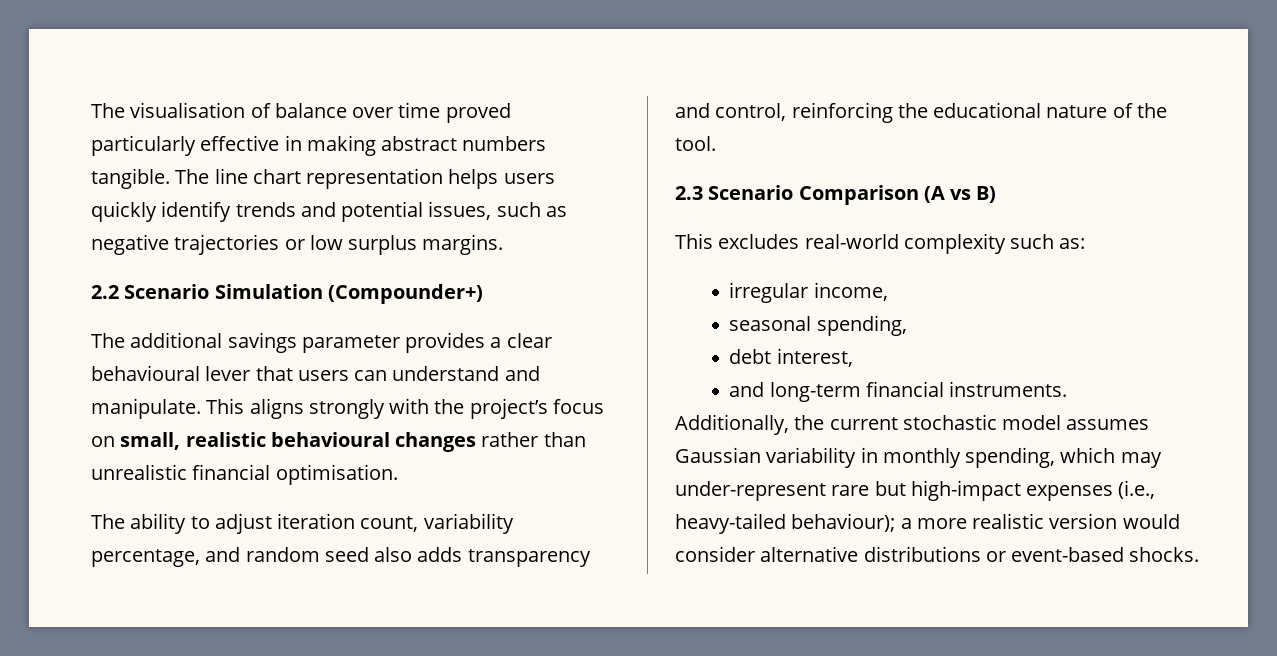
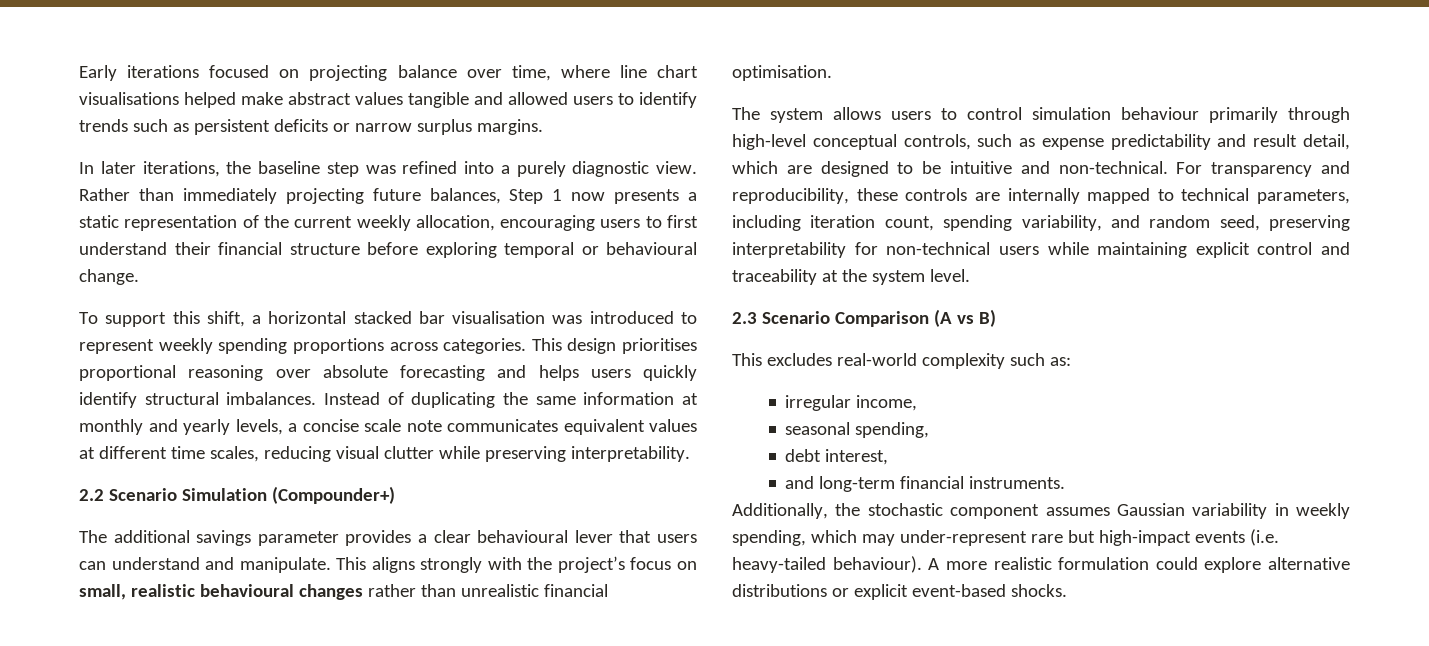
[91,102,511,123] [91,135,547,156] [91,168,555,189] [91,201,567,222] [91,234,504,255] The visualisation of balance over time proved particularly effective in making abstract numbers tangible. The line chart representation helps users quickly identify trends and potential issues, such as negative trajectories or low surplus margins. -> [79,65,699,81] [79,92,697,108] [79,119,543,135] [79,161,697,177] [79,188,697,204] [79,215,698,231] [79,242,697,258] [79,269,139,285] [79,311,697,327] [79,338,697,354] [79,365,697,381] [79,392,699,408] [79,419,697,435] [79,446,690,462] Early iterations focused on projecting balance over time, where line chart visualisations helped make abstract values tangible and allowed users to identify trends such as persistent deficits or narrow surplus margins. // In later iterations, the baseline step was refined into a purely diagnostic view. Rather than immediately projecting future balances, Step 1 now presents a static representation of the current weekly allocation, encouraging users to first understand their financial structure before exploring temporal or behavioural change. // To support this shift, a horizontal stacked bar visualisation was introduced to represent weekly spending proportions across categories. This design prioritises proportional reasoning over absolute forecasting and helps users quickly identify structural imbalances. Instead of duplicating the same information at monthly and yearly levels, a concise scale note communicates equivalent values at different time scales, reducing visual clutter while preserving interpretability.
[130,513,514,534] [91,547,591,567] [675,102,1167,123] [675,136,716,151] ability to adjust iteration count, variability percentage, and random seed also adds transparency and control, reinforcing the educational nature of the tool. -> [770,107,1350,123] [732,134,1350,150] [732,161,1350,177] [732,188,1350,204] [732,215,1350,231] [732,242,1350,258] [732,269,970,285] system allows users to control simulation behaviour primarily through high-level conceptual controls, such as expense predictability and result detail, which are designed to be intuitive and non-technical. For transparency and reproducibility, these controls are internally mapped to technical parameters, including iteration count, spending variability, and random seed, preserving interpretability for non-technical users while maintaining explicit control and traceability at the system level.
[829,414,1062,430] current stochastic model -> [867,503,1040,519] stochastic component
[882,448,961,468] monthly -> [1296,503,1350,519] weekly
[1026,480,1156,501] [675,513,1180,534] [675,546,755,562] expenses (i.e., heavy-tailed behaviour); a more realistic version would consider -> [1194,529,1279,546] [732,556,1262,573] events (i.e. heavy-tailed behaviour). A more realistic formulation could explore
(1006, 556) none -> [853,584,908,600] explicit

